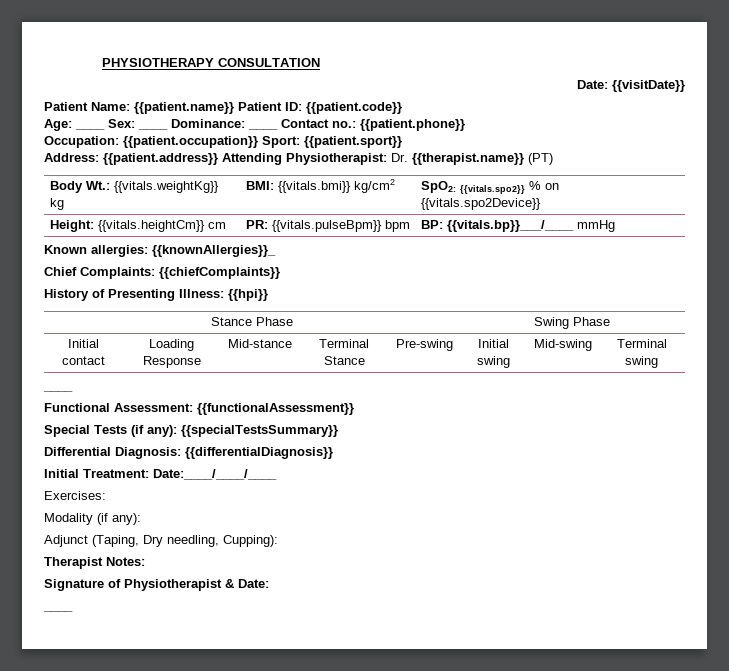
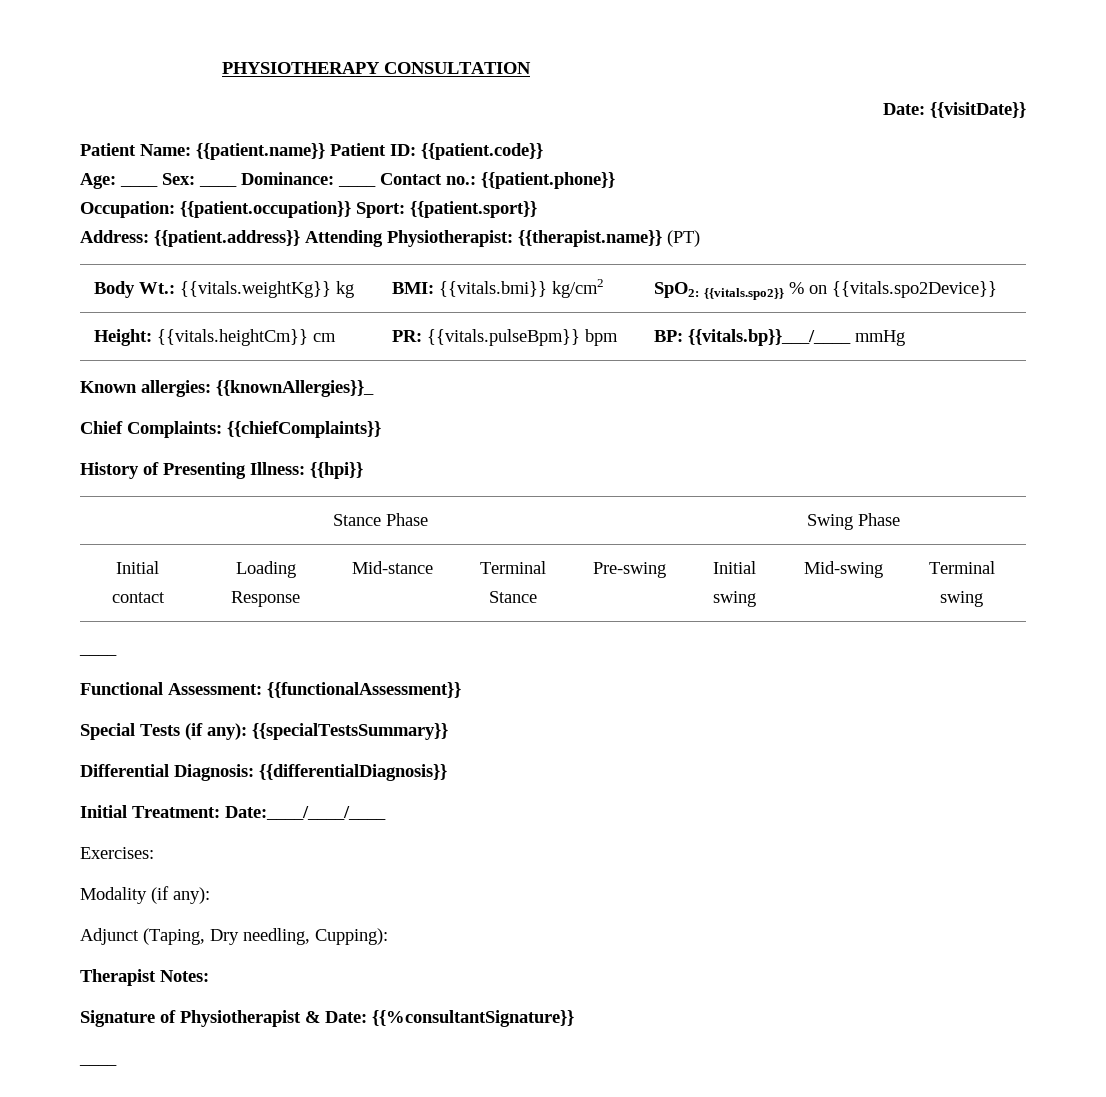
[391,153,408,162] Dr. -> (513, 238) none
(269, 583) none -> [372,1010,574,1027] {{%consultantSignature}}

